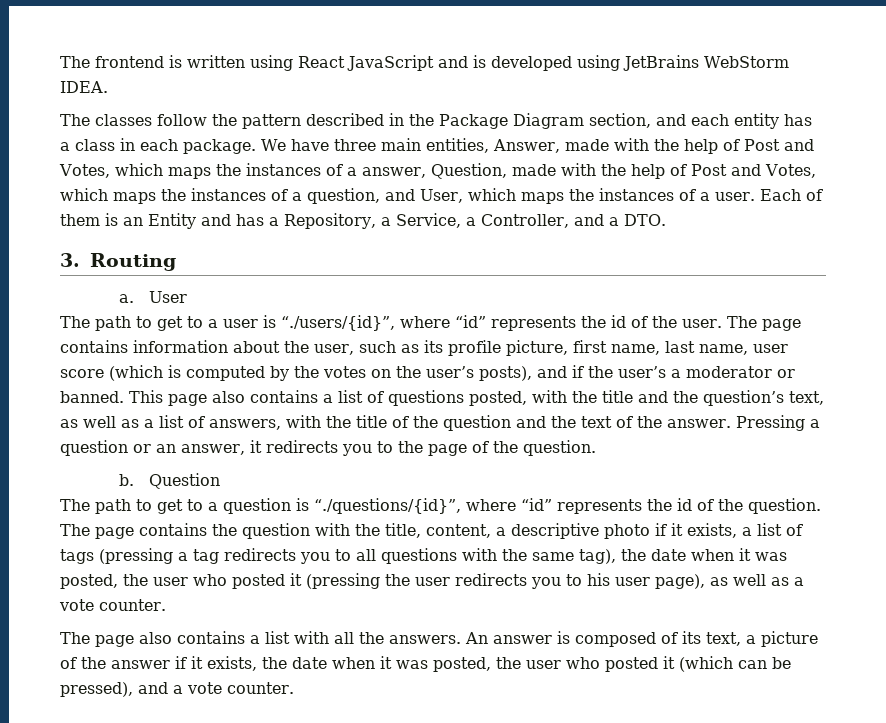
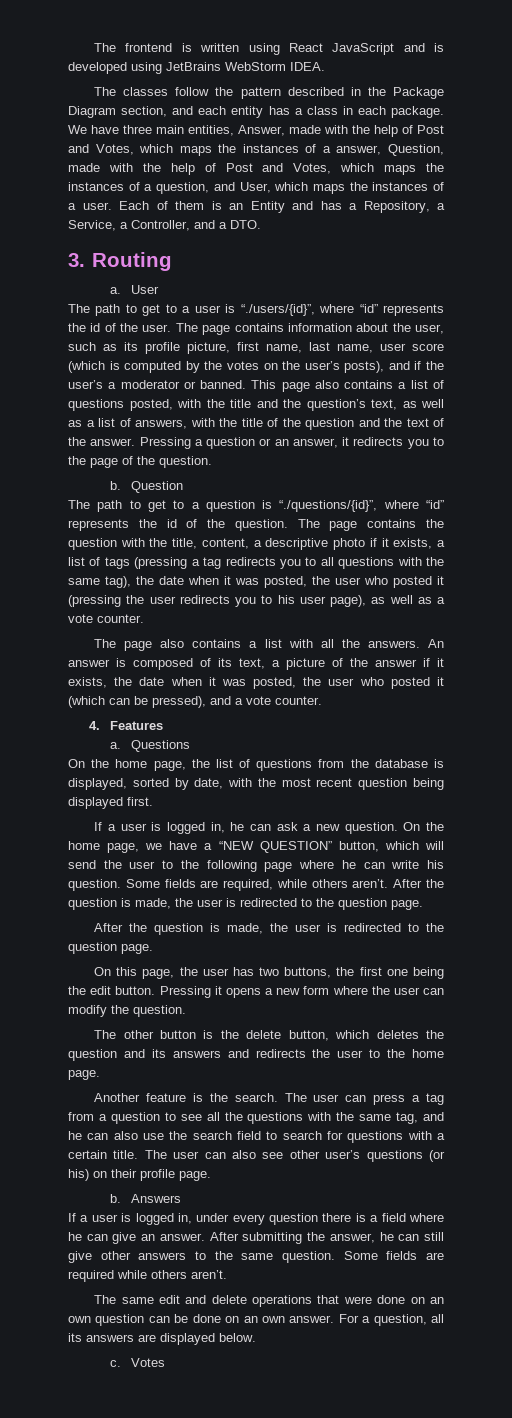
(294, 688) none -> [88,721,163,730] [109,740,190,752] [68,759,445,771] [68,778,444,790] [68,797,153,809] [94,822,445,834] [68,841,444,853] [68,860,445,872] [68,879,444,891] [68,898,423,910] [94,923,445,935] [68,942,153,954] [94,967,444,979] [68,986,444,998] [68,1005,186,1017] [94,1030,445,1041] [68,1049,444,1061] [68,1070,100,1080] [94,1093,445,1105] [68,1112,445,1124] [68,1131,445,1143] [68,1150,445,1162] [68,1169,211,1181] [109,1194,181,1203] [68,1213,444,1225] [68,1232,445,1244] [68,1251,445,1263] [68,1270,227,1282] [94,1295,445,1307] [68,1314,445,1326] [68,1333,256,1345] [109,1358,165,1367] // 4. Features // a. Questions // On the home page, the list of questions from the database is displayed, sorted by date, with the most recent question being displayed first. // If a user is logged in, he can ask a new question. On the home page, we have a “NEW QUESTION” button, which will send the user to the following page where he can write his question. Some fields are required, while others aren’t. After the question is made, the user is redirected to the question page. // After the question is made, the user is redirected to the question page. // On this page, the user has two buttons, the first one being the edit button. Pressing it opens a new form where the user can modify the question. // The other button is the delete button, which deletes the question and its answers and redirects the user to the home page. // Another feature is the search. The user can press a tag from a question to see all the questions with the same tag, and he can also use the search field to search for questions with a certain title. The user can also see other user’s questions (or his) on their profile page. // b. Answers // If a user is logged in, under every question there is a field where he can give an answer. After submitting the answer, he can still give other answers to the same question. Some fields are required while others aren’t. // The same edit and delete operations that were done on an own question can be done on an own answer. For a question, all its answers are displayed below. // c. Votes

